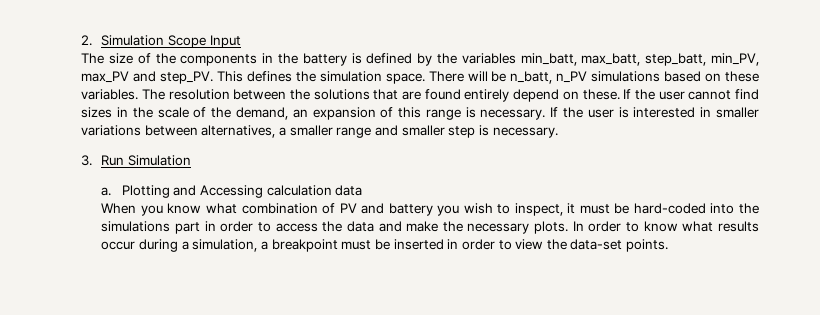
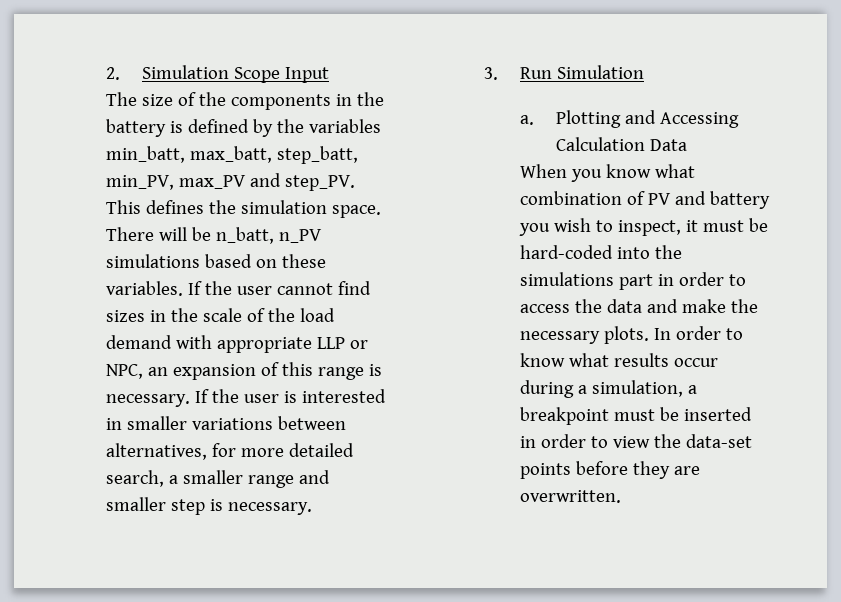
[141,89,620,102] The resolution between the solutions that are found entirely depend on these. -> (184, 288) none
[235,107,288,120] demand, -> [300,308,336,322] [106,335,369,353] [106,364,144,379] load demand with appropriate LLP or NPC,
(276, 131) none -> [212,443,355,457] [106,470,165,487] for more detailed search,
[266,185,363,196] calculation data -> [556,137,688,151] Calculation Data
[626,239,669,252] points. -> [520,461,701,479] [520,490,622,503] points before they are overwritten.

